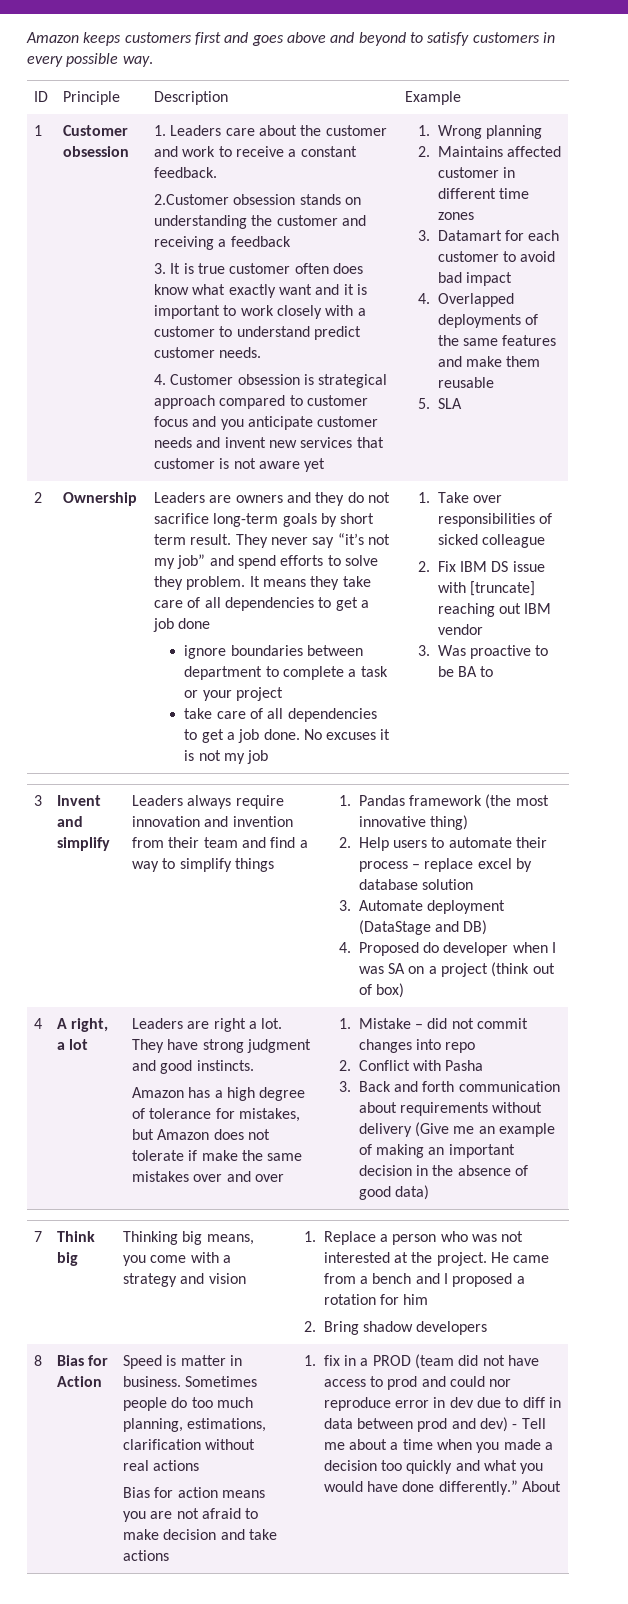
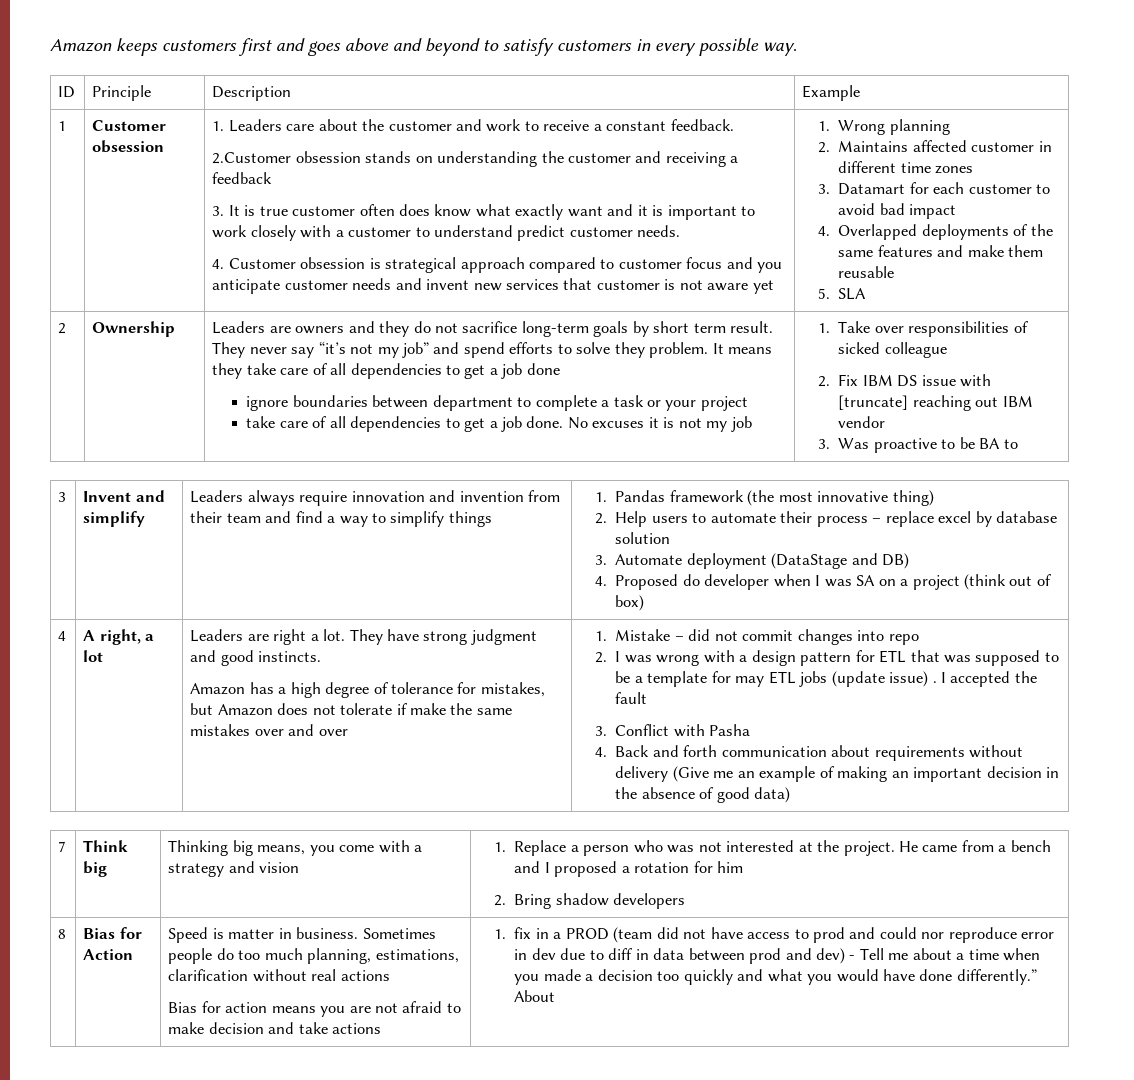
(351, 1065) none -> [615,650,1059,666] [615,671,1037,687] [615,692,648,704] [595,726,608,736] I was wrong with a design pattern for ETL that was supposed to be a template for may ETL jobs (update issue) . I accepted the fault // 3.
[338,1081,351,1092] 3. -> [595,747,608,757] 4.

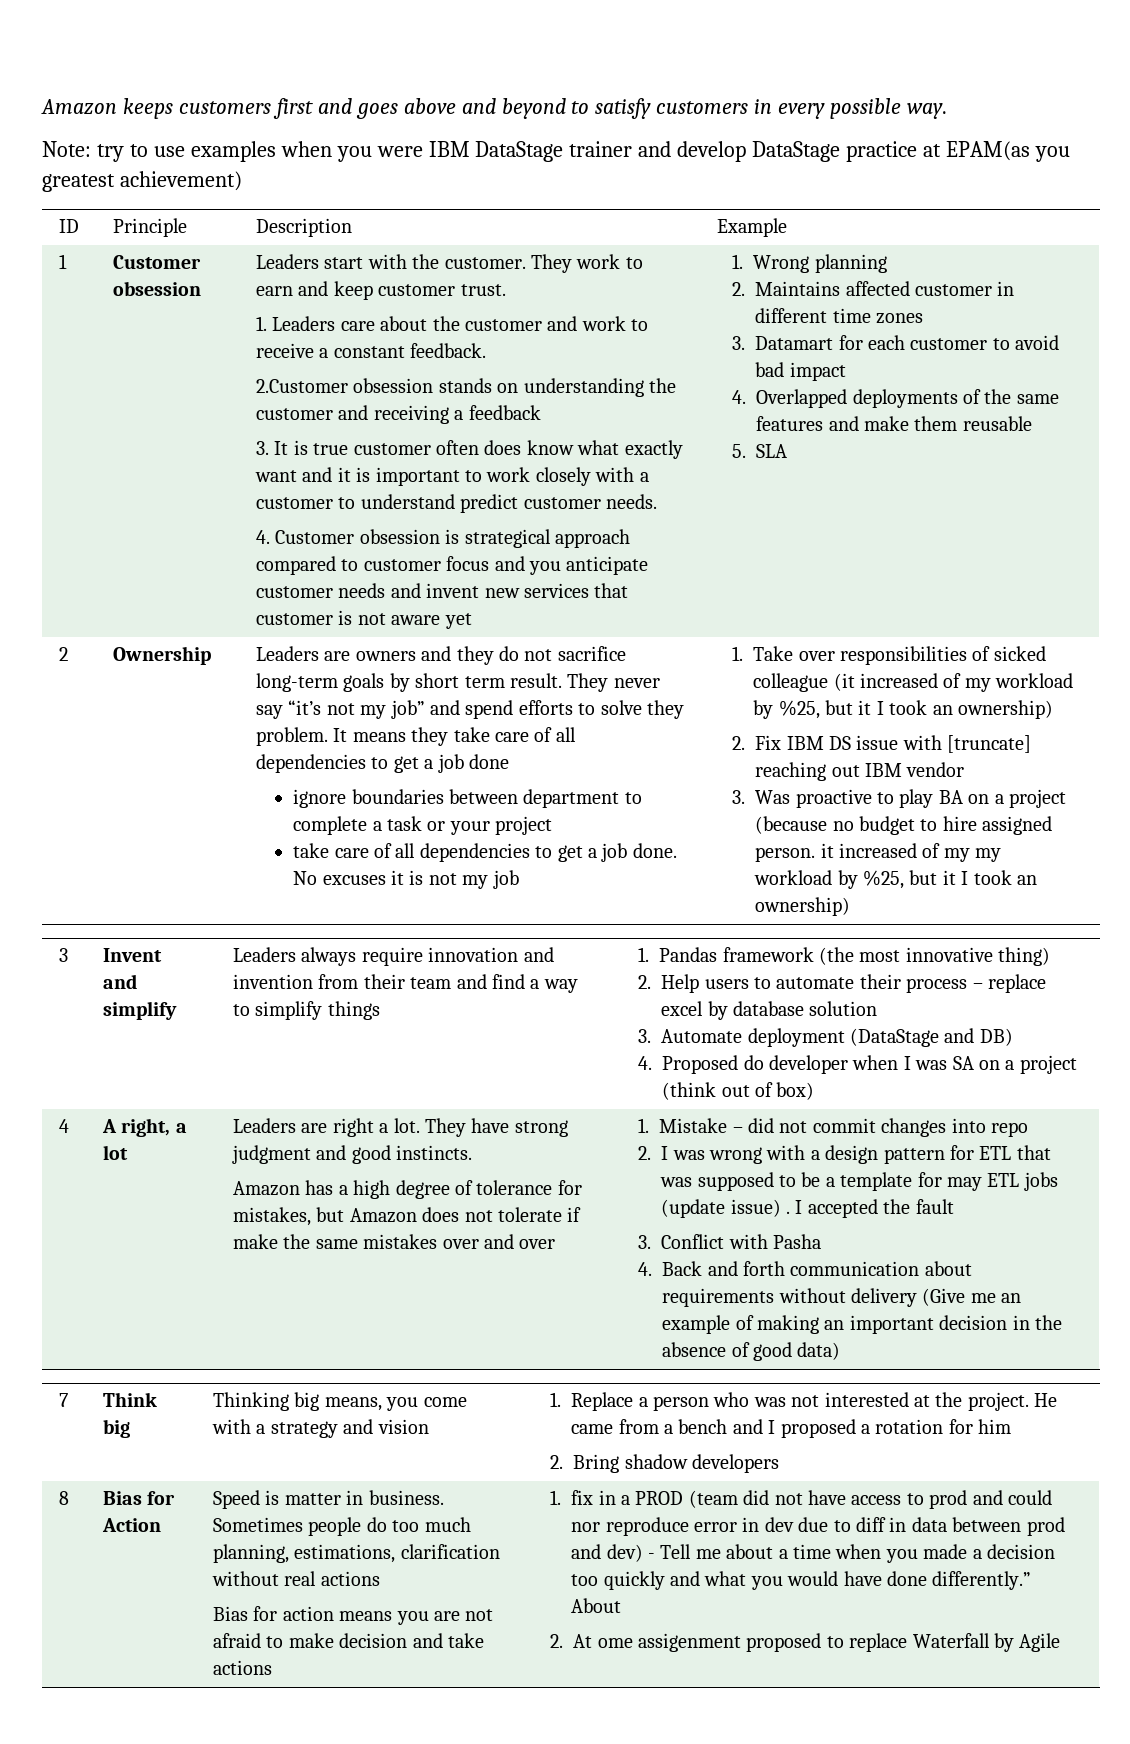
(797, 49) none -> [42,141,1070,162] [42,171,242,192] // Note: try to use examples when you were IBM DataStage trainer and develop DataStage practice at EPAM(as you greatest achievement)
(165, 146) none -> [255,254,643,273] [255,281,506,300] Leaders start with the customer. They work to earn and keep customer trust. //
(947, 350) none -> [833,673,1074,692] [753,700,1053,719] (it increased of my workload by %25, but it I took an ownership)
[959,437,1018,449] be BA to -> [899,789,1066,808] [755,816,1053,835] [755,843,1002,862] [754,870,1037,889] [755,897,851,916] play BA on a project (because no budget to hire assigned person. it increased of my my workload by %25, but it I took an ownership)
(556, 996) none -> [550,1633,1061,1652] // 2. At ome assigenment proposed to replace Waterfall by Agile

